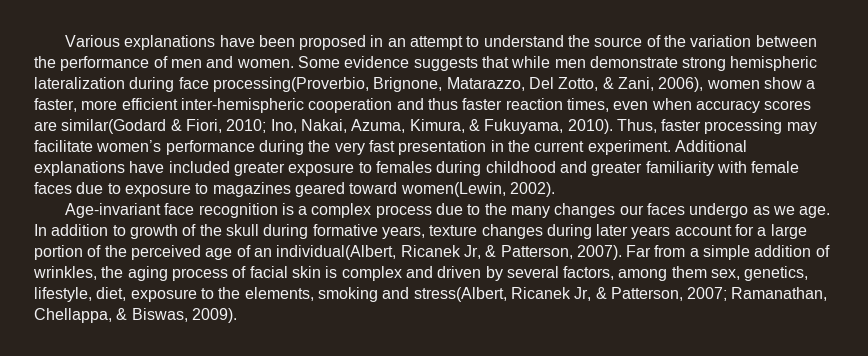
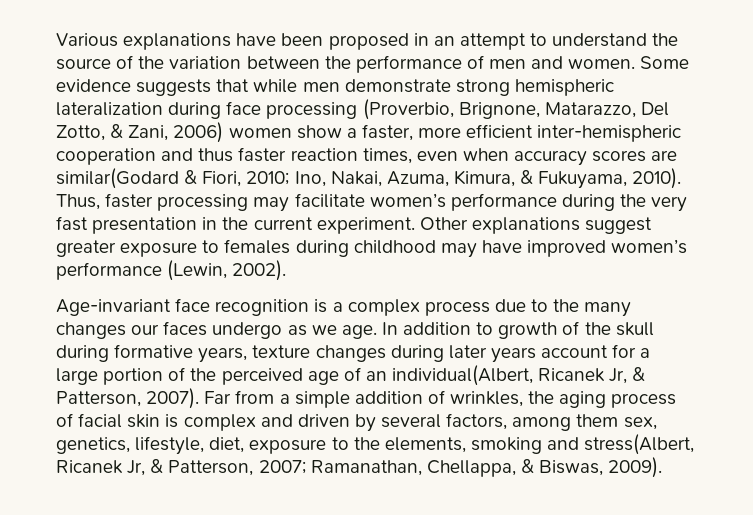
[212,77,369,92] processing(Proverbio, -> [266,99,454,120] processing (Proverbio,
[658,77,704,92] 2006), -> [173,122,224,143] 2006)
[674,140,747,152] [34,161,230,176] Additional explanations have included -> [419,217,653,234] Other explanations suggest
[559,161,800,176] [34,182,506,197] and greater familiarity with female faces due to exposure to magazines geared toward women(Lewin, -> [440,239,688,258] [56,260,228,281] may have improved women’s performance (Lewin,

